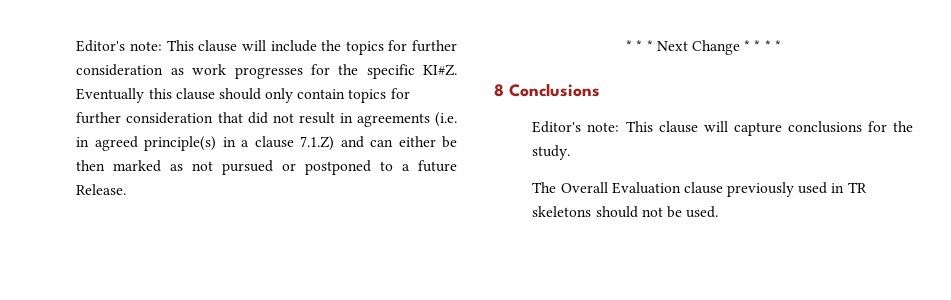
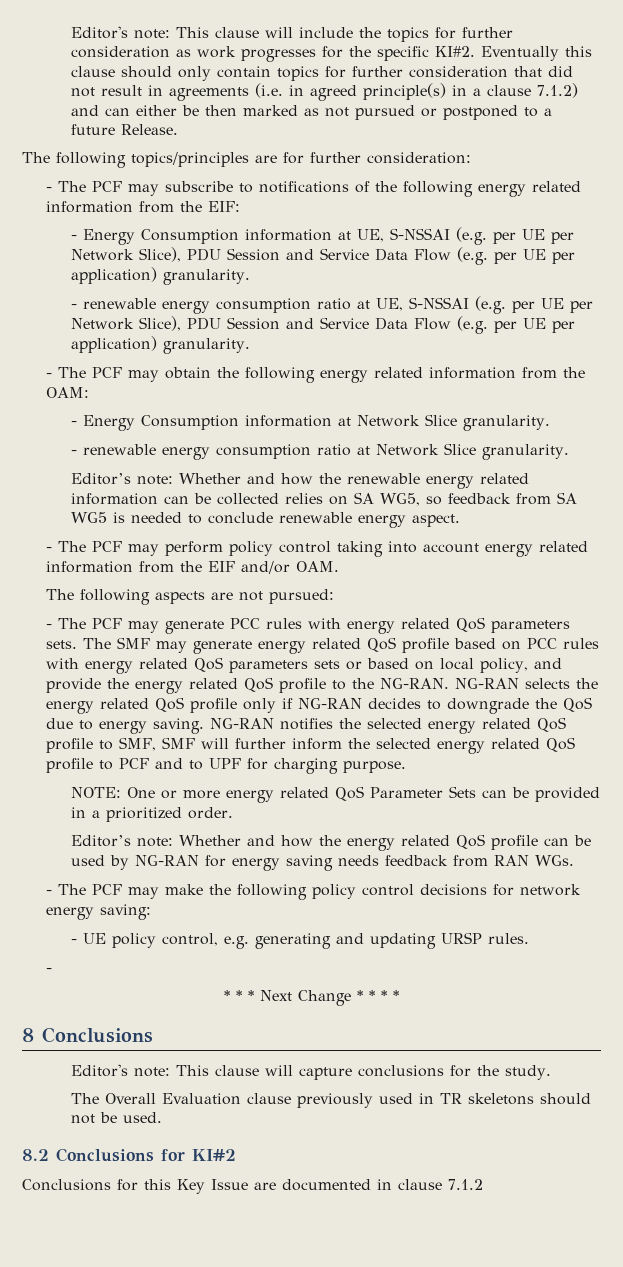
[422,64,457,76] KI#Z. -> [434,46,475,57] KI#2.
[300,136,335,151] 7.1.Z) -> [536,83,578,98] 7.1.2)
(127, 189) none -> [22,152,471,168] [46,181,582,197] [46,201,241,213] [70,227,574,245] [70,247,575,265] [70,267,250,285] [70,296,593,314] [70,316,575,334] [70,336,250,354] [46,367,586,383] [46,387,90,398] [70,414,550,431] [70,443,569,460] [70,473,529,489] [70,492,577,506] [70,512,460,528] [46,541,589,557] [46,561,340,574] [46,589,335,605] [46,617,571,634] [46,637,600,654] [46,657,563,674] [46,677,599,694] [46,697,593,714] [46,717,567,734] [46,737,576,754] [46,758,407,774] [70,786,600,803] [70,807,233,822] [70,834,591,851] [70,855,574,871] [46,884,582,900] [46,904,152,920] [70,932,529,949] [46,968,53,973] // The following topics/principles are for further consideration: // - The PCF may subscribe to notifications of the following energy related information from the EIF: // - Energy Consumption information at UE, S-NSSAI (e.g. per UE per Network Slice), PDU Session and Service Data Flow (e.g. per UE per application) granularity. // - renewable energy consumption ratio at UE, S-NSSAI (e.g. per UE per Network Slice), PDU Session and Service Data Flow (e.g. per UE per application) granularity. // - The PCF may obtain the following energy related information from the OAM: // - Energy Consumption information at Network Slice granularity. // - renewable energy consumption ratio at Network Slice granularity. // Editor’s note: Whether and how the renewable energy related information can be collected relies on SA WG5, so feedback from SA WG5 is needed to conclude renewable energy aspect. // - The PCF may perform policy control taking into account energy related information from the EIF and/or OAM. // The following aspects are not pursued: // - The PCF may generate PCC rules with energy related QoS parameters sets. The SMF may generate energy related QoS profile based on PCC rules with energy related QoS parameters sets or based on local policy, and provide the energy related QoS profile to the NG-RAN. NG-RAN selects the energy related QoS profile only if NG-RAN decides to downgrade the QoS due to energy saving. NG-RAN notifies the selected energy related QoS profile to SMF, SMF will further inform the selected energy related QoS profile to PCF and to UPF for charging purpose. // NOTE: One or more energy related QoS Parameter Sets can be provided in a prioritized order. // Editor’s note: Whether and how the energy related QoS profile can be used by NG-RAN for energy saving needs feedback from RAN WGs. // - The PCF may make the following policy control decisions for network energy saving: // - UE policy control, e.g. generating and updating URSP rules. // -
(719, 212) none -> [22,1148,236,1162] [22,1179,483,1194] // 8.2 Conclusions for KI#2 // Conclusions for this Key Issue are documented in clause 7.1.2

